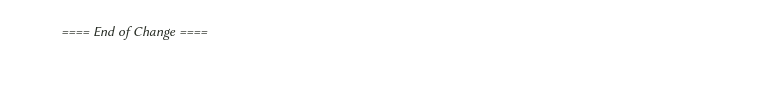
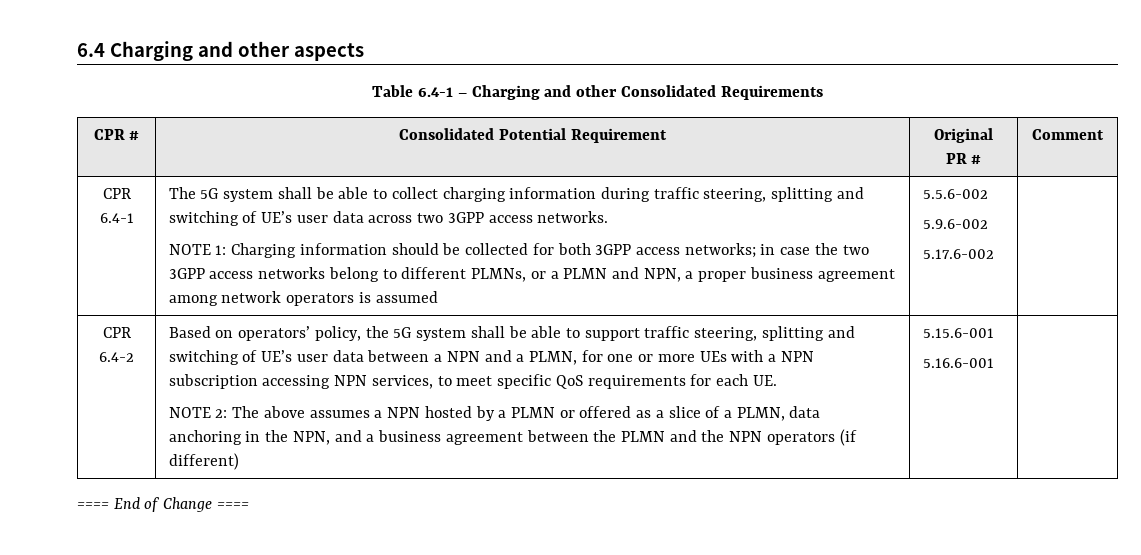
(61, 33) none -> [77,41,364,61] [372,85,823,100] [93,129,140,140] [399,128,667,143] [934,128,993,143] [945,153,982,164] [1032,129,1104,140] [102,188,131,199] [99,213,134,223] [168,187,864,202] [168,211,609,226] [168,243,869,258] [168,267,895,282] [168,291,438,306] [922,189,988,199] [922,219,988,229] [922,249,994,259] [102,327,131,338] [99,352,134,362] [168,326,855,341] [168,350,814,365] [168,374,777,389] [168,406,821,421] [168,429,857,446] [168,453,239,470] [922,328,994,338] [922,358,994,368] 6.4 Charging and other aspects // Table 6.4-1 – Charging and other Consolidated Requirements // CPR # | Consolidated Potential Requirement | Original PR # | Comment // CPR 6.4-1 | The 5G system shall be able to collect charging information during traffic steering, splitting and switching of UE’s user data across two 3GPP access networks. // NOTE 1: Charging information should be collected for both 3GPP access networks; in case the two 3GPP access networks belong to different PLMNs, or a PLMN and NPN, a proper business agreement among network operators is assumed | 5.5.6-002 // 5.9.6-002 // 5.17.6-002 | // CPR 6.4-2 | Based on operators’ policy, the 5G system shall be able to support traffic steering, splitting and switching of UE’s user data between a NPN and a PLMN, for one or more UEs with a NPN subscription accessing NPN services, to meet specific QoS requirements for each UE. // NOTE 2: The above assumes a NPN hosted by a PLMN or offered as a slice of a PLMN, data anchoring in the NPN, and a business agreement between the PLMN and the NPN operators (if different) | 5.15.6-001 // 5.16.6-001 | //

